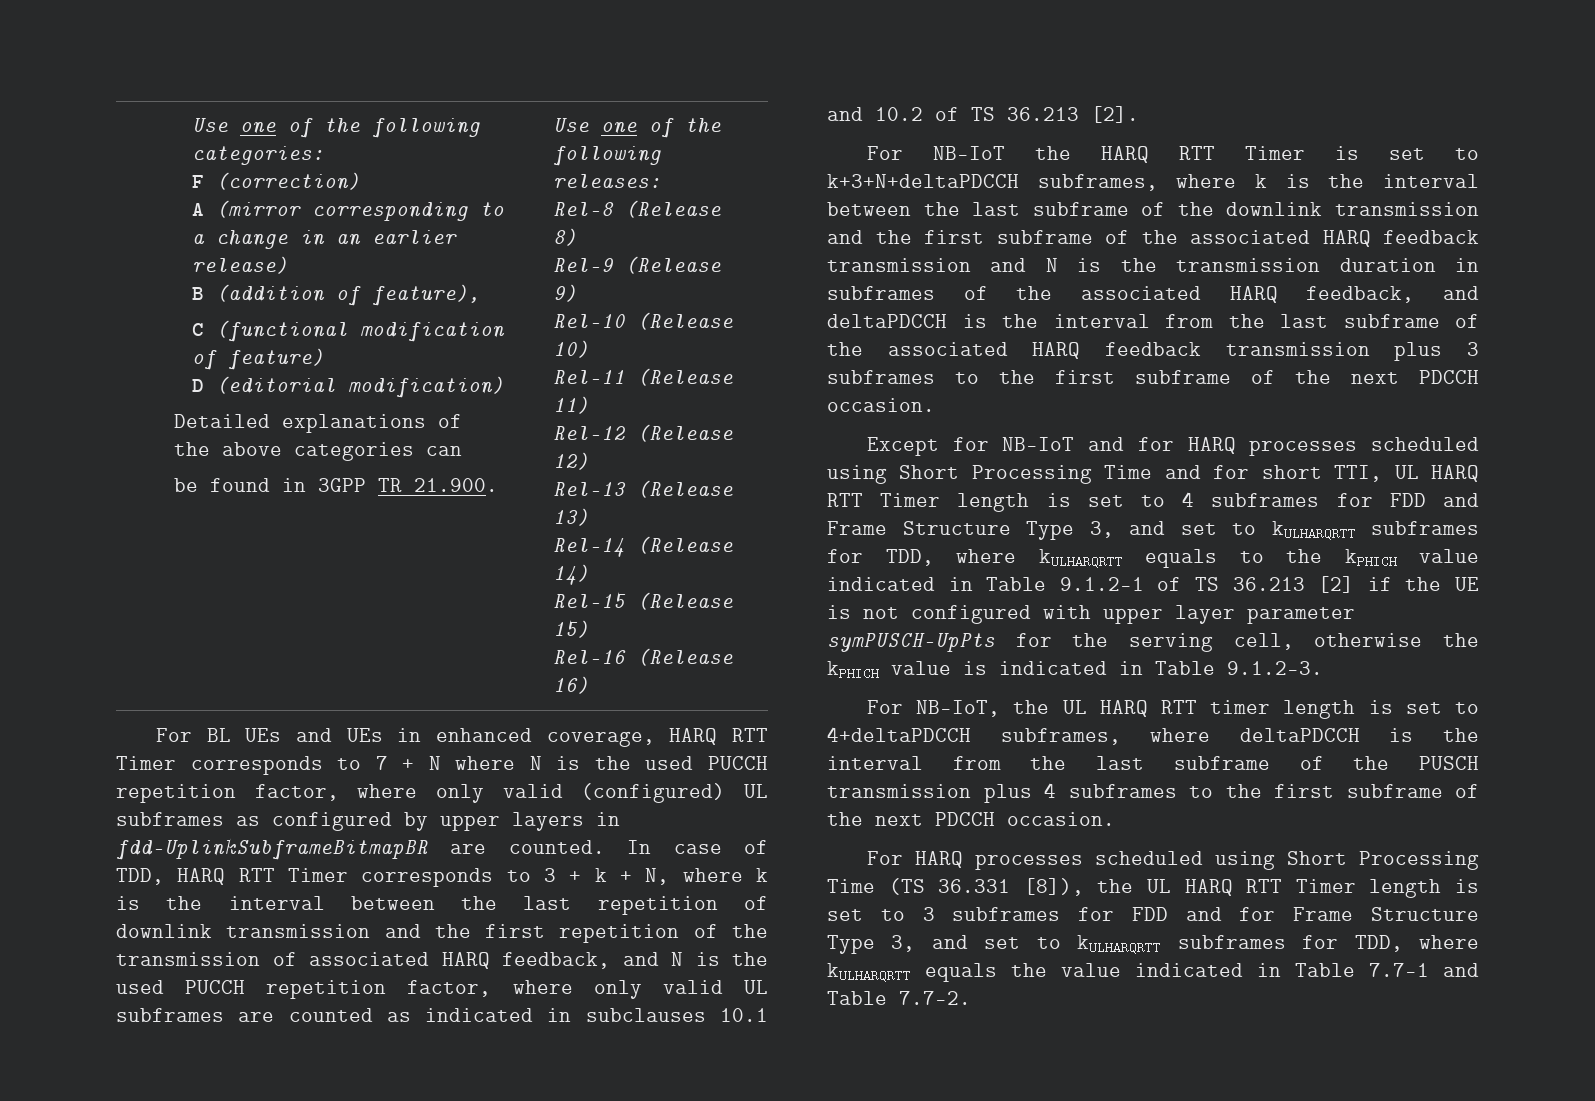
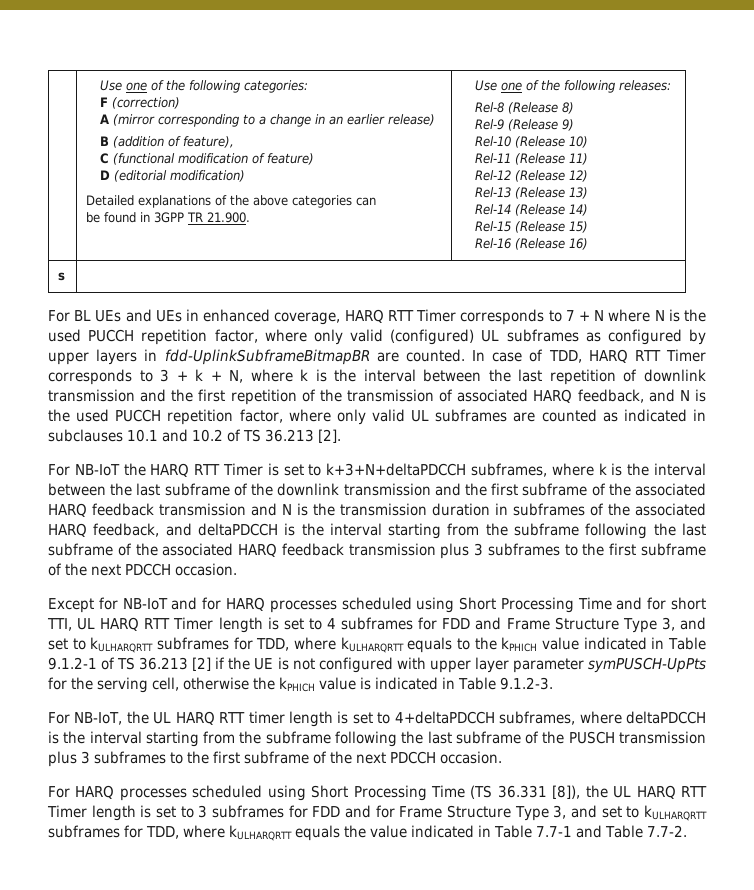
(589, 685) none -> [58,272,66,281] // s |
[1165,314,1265,328] from the -> [388,523,676,539] starting from the subframe following the
[952,756,1067,770] from the -> [145,731,424,747] starting from the subframe following the
[1044,783,1056,798] 4 -> [81,751,90,764] 3

